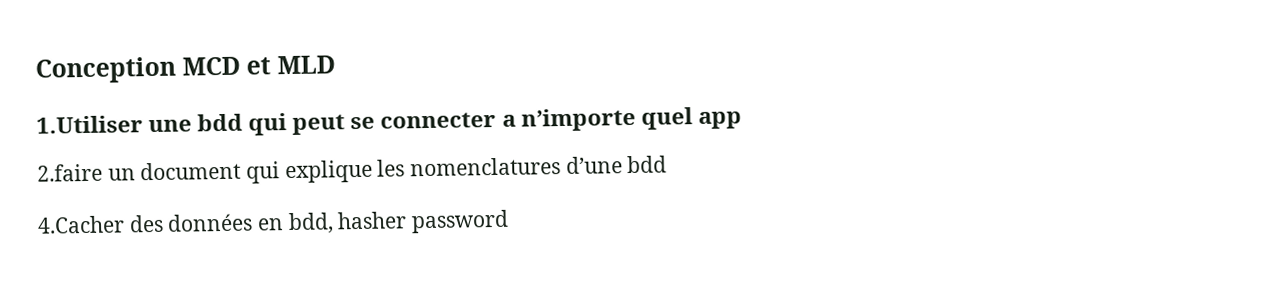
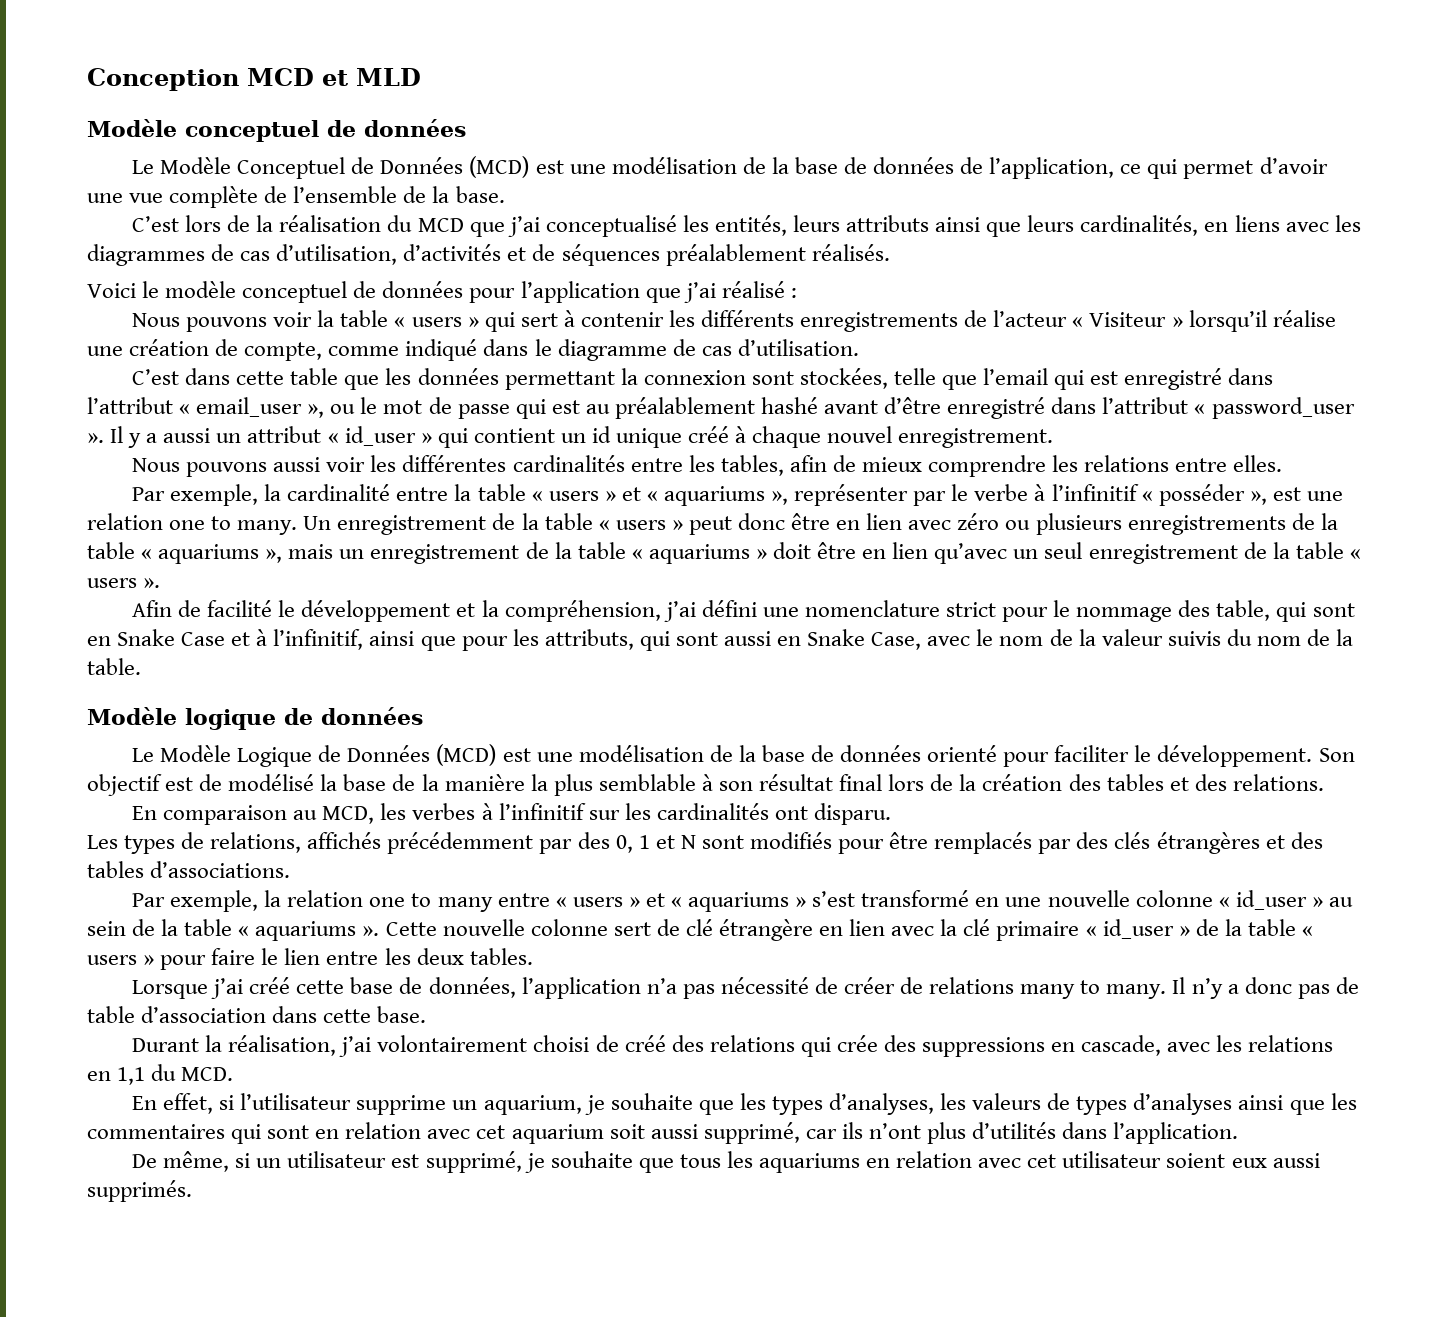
[36,107,742,136] [37,155,668,184] [37,209,510,235] 1.Utiliser une bdd qui peut se connecter a n’importe quel app // 2.faire un document qui explique les nomenclatures d’une bdd // 4.Cacher des données en bdd, hasher password -> [87,119,466,142] [132,156,1328,179] [87,186,505,208] [132,215,1361,237] [87,244,890,266] [87,281,797,303] [132,310,1336,332] [87,339,859,361] [132,368,1274,390] [87,397,1355,419] [87,426,1054,448] [132,455,1283,477] [132,484,1343,506] [87,513,1338,535] [87,542,1361,564] [87,578,161,588] [132,600,1355,622] [87,629,1354,651] [87,658,141,675] [87,707,423,730] [132,744,1355,767] [87,774,1324,796] [132,803,891,825] [87,832,1323,854] [87,861,291,878] [132,890,1353,912] [87,919,1313,941] [87,948,533,970] [132,977,1359,999] [87,1006,427,1023] [132,1035,1334,1057] [87,1064,234,1085] [132,1093,1357,1115] [87,1122,1239,1144] [132,1151,1320,1173] [87,1180,192,1202] Modèle conceptuel de données // Le Modèle Conceptuel de Données (MCD) est une modélisation de la base de données de l’application, ce qui permet d’avoir une vue complète de l’ensemble de la base. // C’est lors de la réalisation du MCD que j’ai conceptualisé les entités, leurs attributs ainsi que leurs cardinalités, en liens avec les diagrammes de cas d’utilisation, d’activités et de séquences préalablement réalisés. // Voici le modèle conceptuel de données pour l’application que j’ai réalisé : // Nous pouvons voir la table « users » qui sert à contenir les différents enregistrements de l’acteur « Visiteur » lorsqu’il réalise une création de compte, comme indiqué dans le diagramme de cas d’utilisation. // C’est dans cette table que les données permettant la connexion sont stockées, telle que l’email qui est enregistré dans l’attribut « email_user », ou le mot de passe qui est au préalablement hashé avant d’être enregistré dans l’attribut « password_user ». Il y a aussi un attribut « id_user » qui contient un id unique créé à chaque nouvel enregistrement. // Nous pouvons aussi voir les différentes cardinalités entre les tables, afin de mieux comprendre les relations entre elles. // Par exemple, la cardinalité entre la table « users » et « aquariums », représenter par le verbe à l’infinitif « posséder », est une relation one to many. Un enregistrement de la table « users » peut donc être en lien avec zéro ou plusieurs enregistrements de la table « aquariums », mais un enregistrement de la table « aquariums » doit être en lien qu’avec un seul enregistrement de la table « users ». // Afin de facilité le développement et la compréhension, j’ai défini une nomenclature strict pour le nommage des table, qui sont en Snake Case et à l’infinitif, ainsi que pour les attributs, qui sont aussi en Snake Case, avec le nom de la valeur suivis du nom de la table. // Modèle logique de données // Le Modèle Logique de Données (MCD) est une modélisation de la base de données orienté pour faciliter le développement. Son objectif est de modélisé la base de la manière la plus semblable à son résultat final lors de la création des tables et des relations. // En comparaison au MCD, les verbes à l’infinitif sur les cardinalités ont disparu. // Les types de relations, affichés précédemment par des 0, 1 et N sont modifiés pour être remplacés par des clés étrangères et des tables d’associations. // Par exemple, la relation one to many entre « users » et « aquariums » s’est transformé en une nouvelle colonne « id_user » au sein de la table « aquariums ». Cette nouvelle colonne sert de clé étrangère en lien avec la clé primaire « id_user » de la table « users » pour faire le lien entre les deux tables. // Lorsque j’ai créé cette base de données, l’application n’a pas nécessité de créer de relations many to many. Il n’y a donc pas de table d’association dans cette base. // Durant la réalisation, j’ai volontairement choisi de créé des relations qui crée des suppressions en cascade, avec les relations en 1,1 du MCD. // En effet, si l’utilisateur supprime un aquarium, je souhaite que les types d’analyses, les valeurs de types d’analyses ainsi que les commentaires qui sont en relation avec cet aquarium soit aussi supprimé, car ils n’ont plus d’utilités dans l’application. // De même, si un utilisateur est supprimé, je souhaite que tous les aquariums en relation avec cet utilisateur soient eux aussi supprimés.

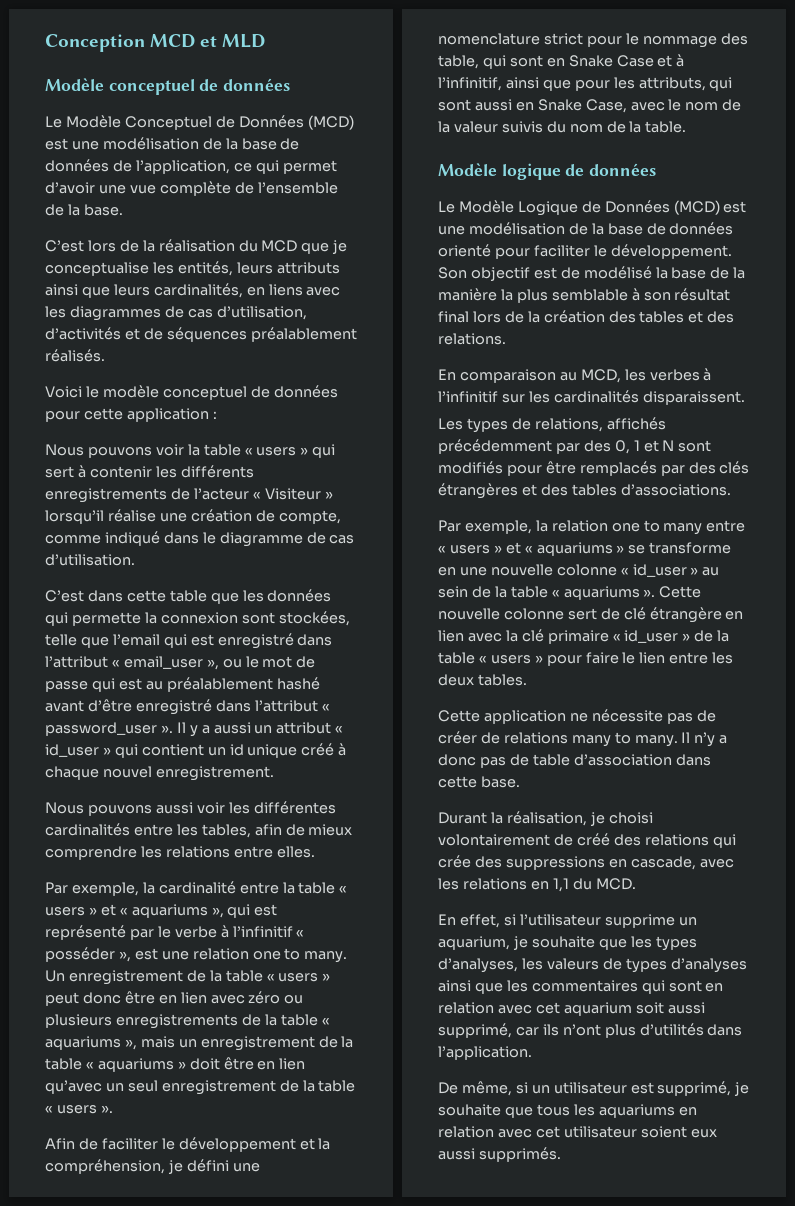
[507,215,677,237] j’ai conceptualisé -> [332,240,348,254] [45,262,149,276] je conceptualise
[520,281,785,303] l’application que j’ai réalisé -> [83,408,209,422] cette application
[504,371,615,390] permettant -> [45,612,141,626] qui permette
[794,484,909,506] représenter -> [227,904,278,918] [45,925,126,940] qui est représenté
[207,600,273,617] facilité -> [101,1138,158,1150] faciliter
[663,601,696,622] j’ai -> [167,1160,183,1174] je
[774,803,891,825] ont disparu. -> [642,391,745,405] disparaissent.
[812,890,970,907] s’est transformé -> [628,542,732,554] se transforme
[132,977,809,999] Lorsque j’ai créé cette base de données, l’application n’a pas nécessité -> [438,709,693,724] Cette application ne nécessite pas
[339,1035,590,1057] j’ai volontairement choisi -> [589,812,653,826] [438,834,550,846] je choisi volontairement

